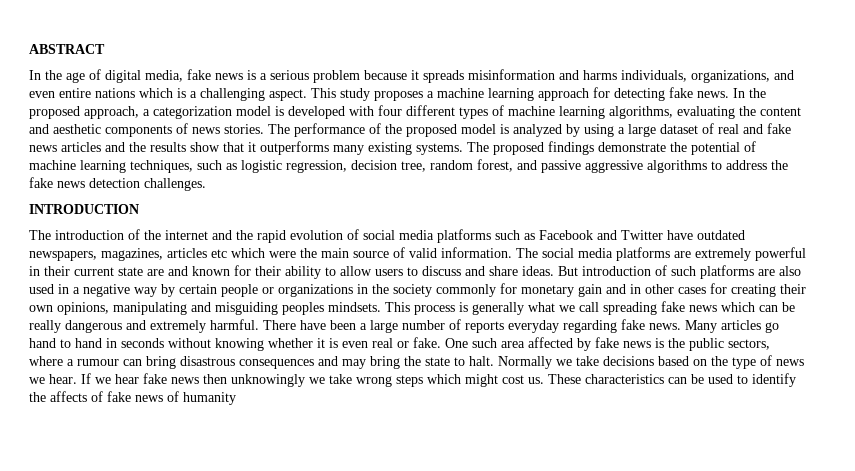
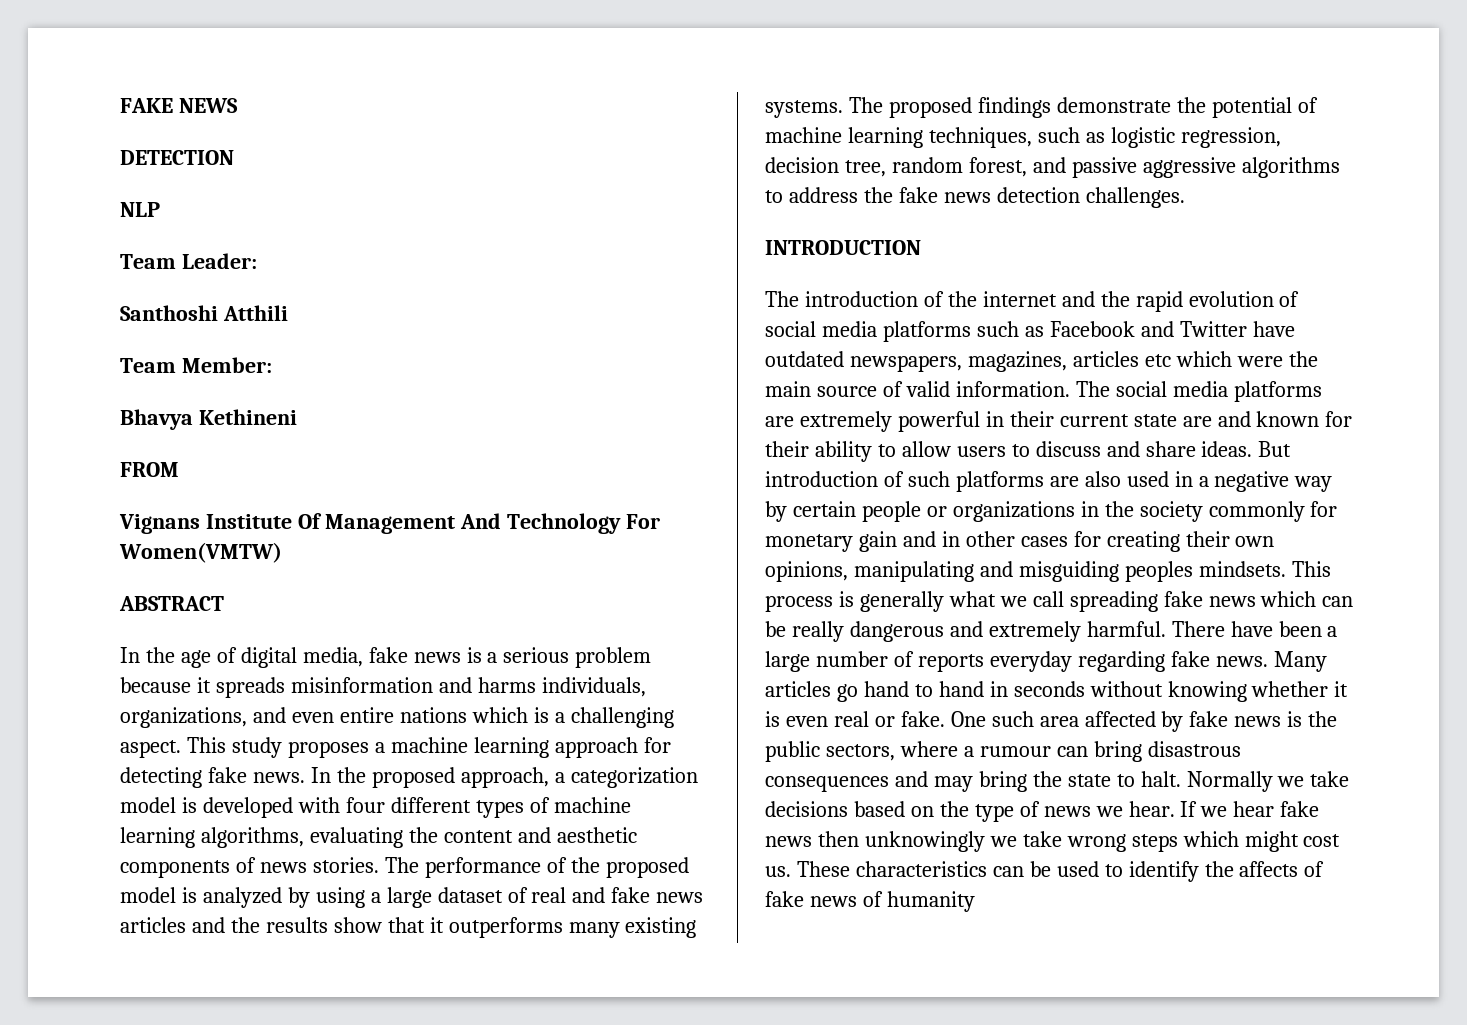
(29, 49) none -> [120,98,238,113] [120,150,234,165] [120,202,160,217] [120,253,257,269] [120,305,288,321] [120,357,272,373] [120,409,297,430] [120,462,179,477] [119,513,660,534] [119,542,282,563] FAKE NEWS // DETECTION // NLP // Team Leader: // Santhoshi Atthili // Team Member: // Bhavya Kethineni // FROM // Vignans Institute Of Management And Technology For Women(VMTW) //

